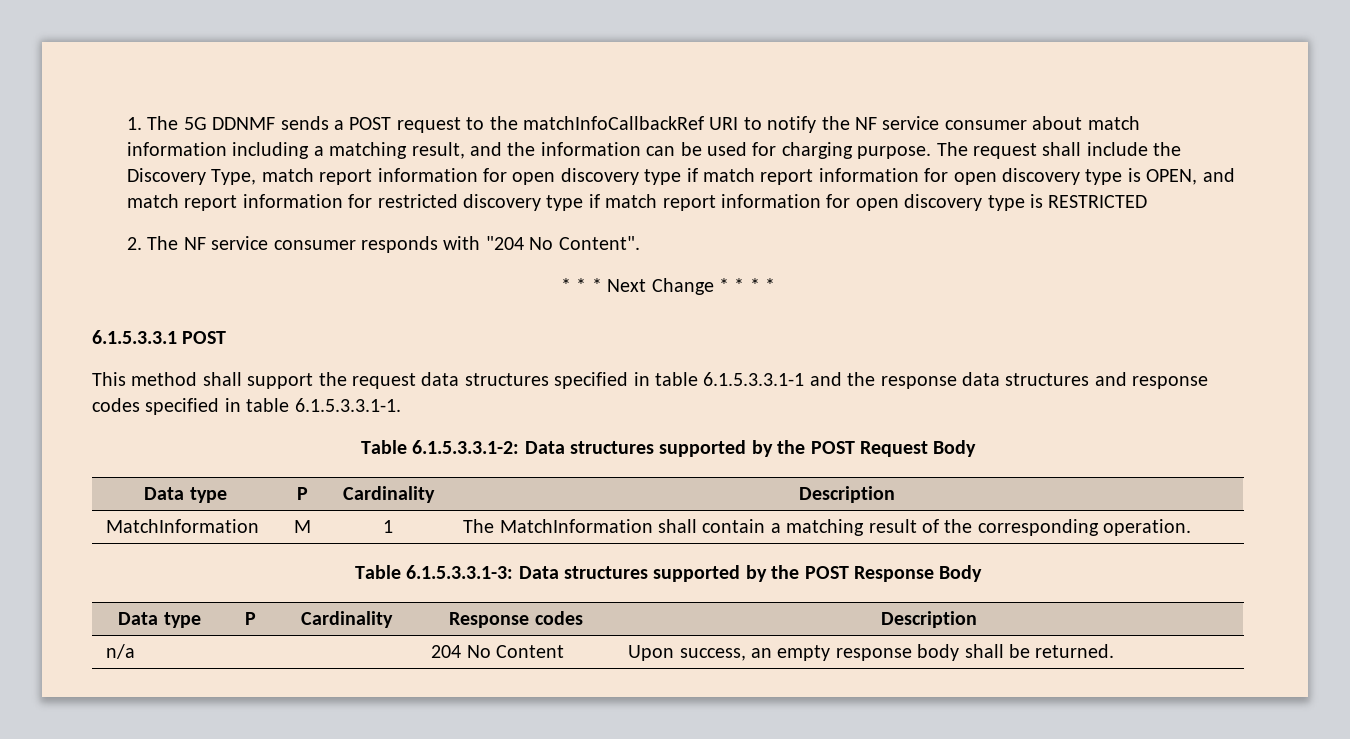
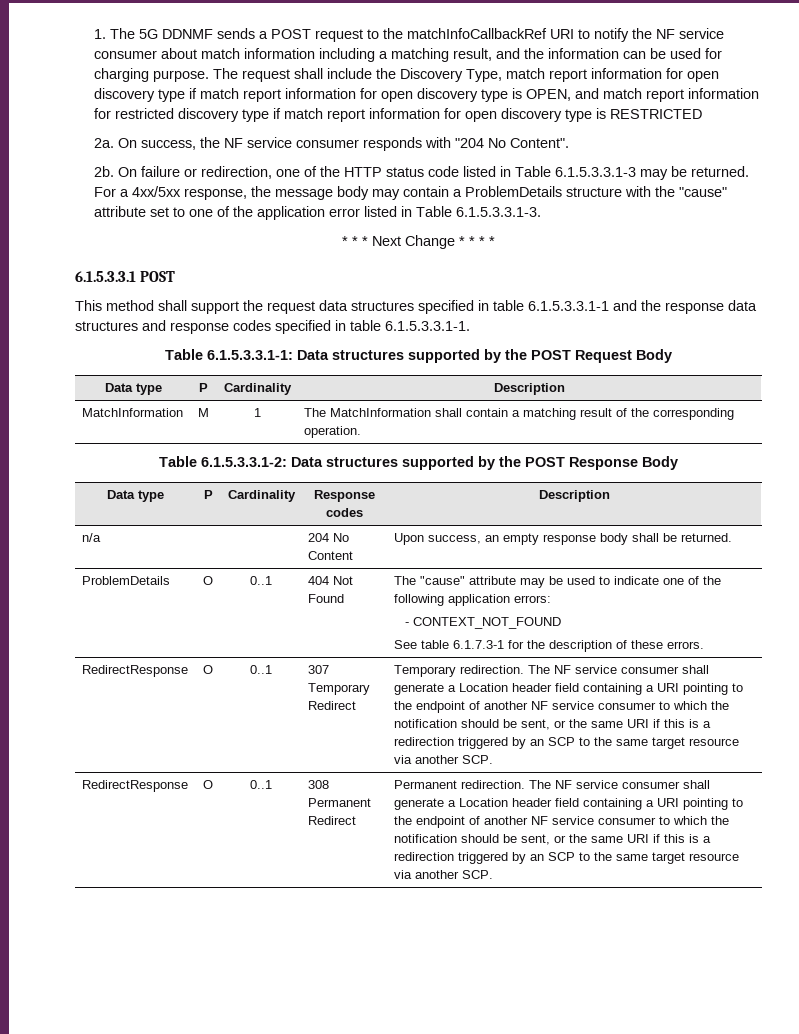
[126,236,179,250] 2. The -> [93,137,220,150] 2a. On success, the
(640, 243) none -> [93,166,749,180] [93,186,727,200] [93,206,541,220] // 2b. On failure or redirection, one of the HTTP status code listed in Table 6.1.5.3.3.1-3 may be returned. For a 4xx/5xx response, the message body may contain a ProblemDetails structure with the "cause" attribute set to one of the application error listed in Table 6.1.5.3.3.1-3.
[412,440,520,454] 6.1.5.3.3.1-2: -> [207,350,293,360] 6.1.5.3.3.1-1:
[406,565,514,579] 6.1.5.3.3.1-3: -> [201,457,287,467] 6.1.5.3.3.1-2:
(1115, 651) none -> [81,576,170,585] [203,576,213,585] [250,576,272,585] [307,576,353,585] [307,594,344,603] [393,576,721,588] [393,594,551,606] [404,617,561,629] [393,640,704,652] [81,665,188,677] [203,665,213,674] [250,665,272,674] [307,665,329,674] [307,683,370,695] [307,701,356,710] [393,665,709,677] [393,683,743,695] [393,701,729,713] [393,719,711,730] [393,737,739,749] [393,755,493,764] [81,780,188,792] [203,780,213,789] [250,780,272,789] [307,780,329,789] [307,798,371,807] [307,816,356,825] [393,780,710,789] [393,798,743,810] [393,816,729,828] [393,834,711,845] [393,852,739,864] [393,870,493,879] // ProblemDetails | O | 0..1 | 404 Not Found | The "cause" attribute may be used to indicate one of the following application errors: // - CONTEXT_NOT_FOUND // See table 6.1.7.3-1 for the description of these errors. // RedirectResponse | O | 0..1 | 307 Temporary Redirect | Temporary redirection. The NF service consumer shall generate a Location header field containing a URI pointing to the endpoint of another NF service consumer to which the notification should be sent, or the same URI if this is a redirection triggered by an SCP to the same target resource via another SCP. // RedirectResponse | O | 0..1 | 308 Permanent Redirect | Permanent redirection. The NF service consumer shall generate a Location header field containing a URI pointing to the endpoint of another NF service consumer to which the notification should be sent, or the same URI if this is a redirection triggered by an SCP to the same target resource via another SCP.

